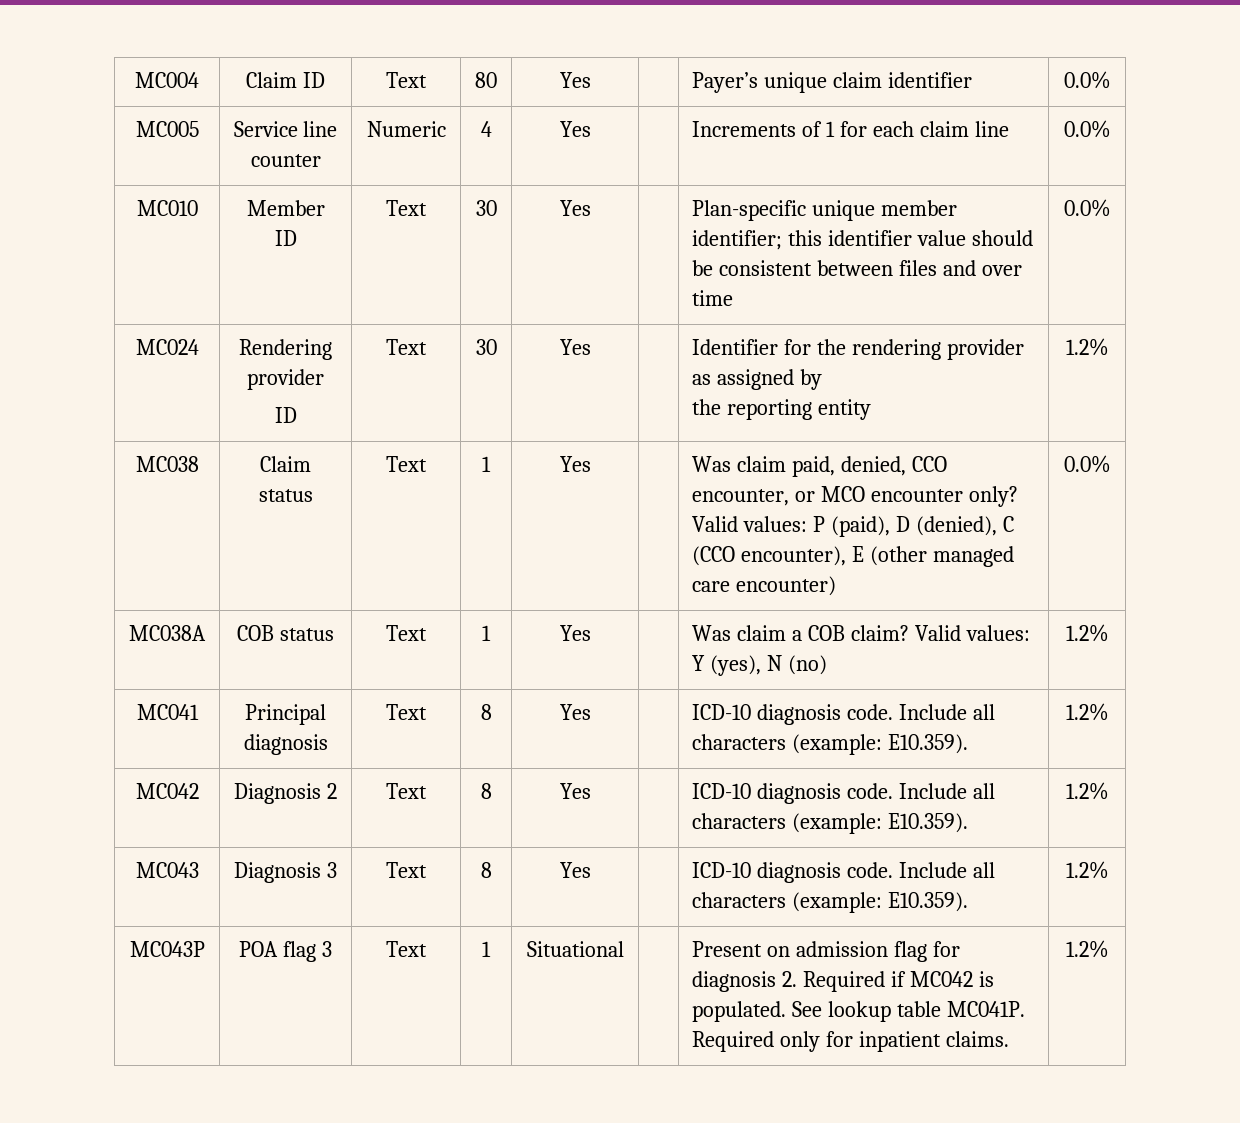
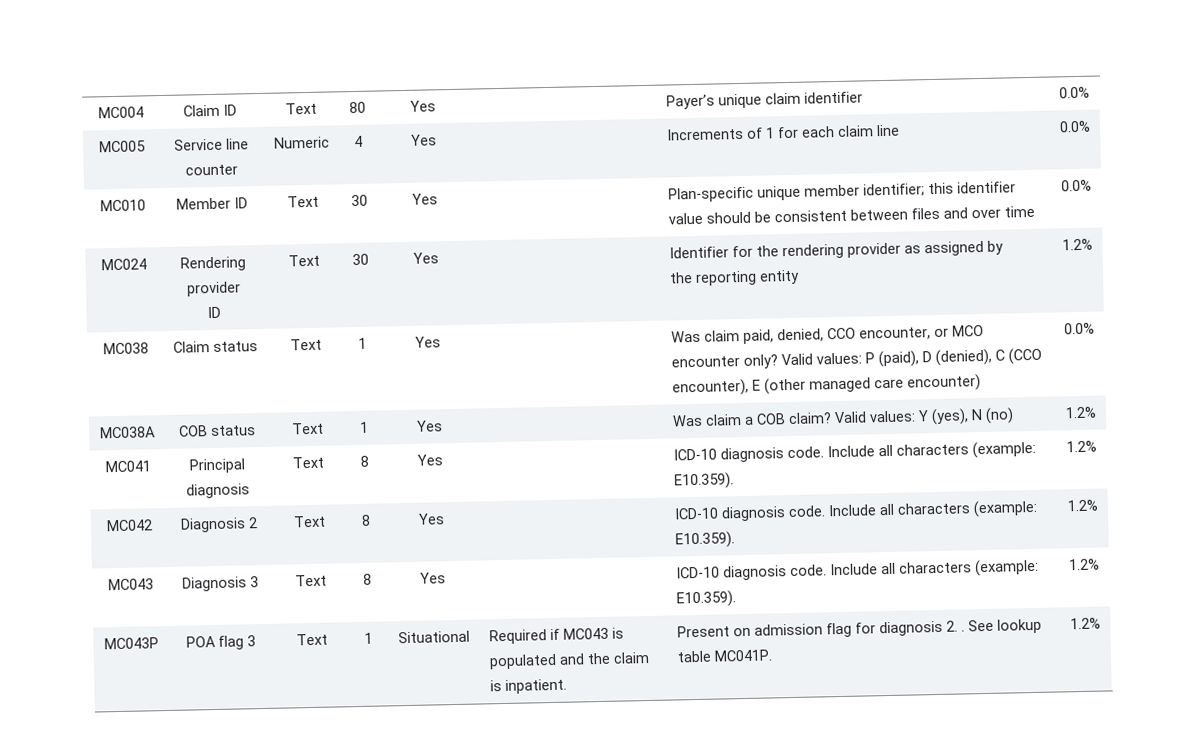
(624, 949) none -> [489,627,625,645] [489,651,651,670] [490,678,568,694] Required if MC043 is populated and the claim is inpatient.
[803,971,995,992] [692,1001,787,1022] Required if MC042 is populated. -> [961,629,966,632] .
[692,1031,1010,1052] Required only for inpatient claims. -> (774, 655) none

